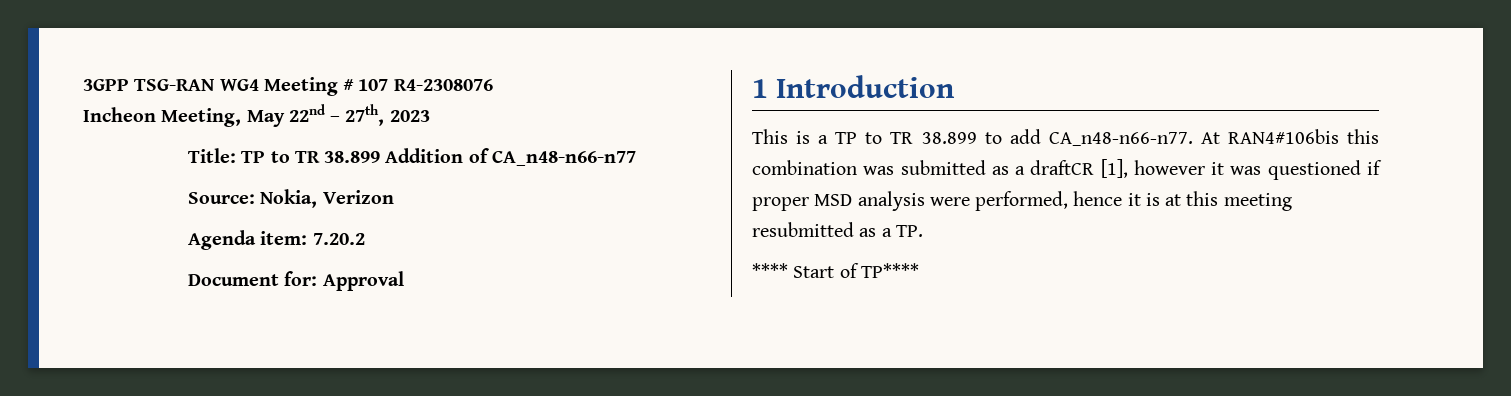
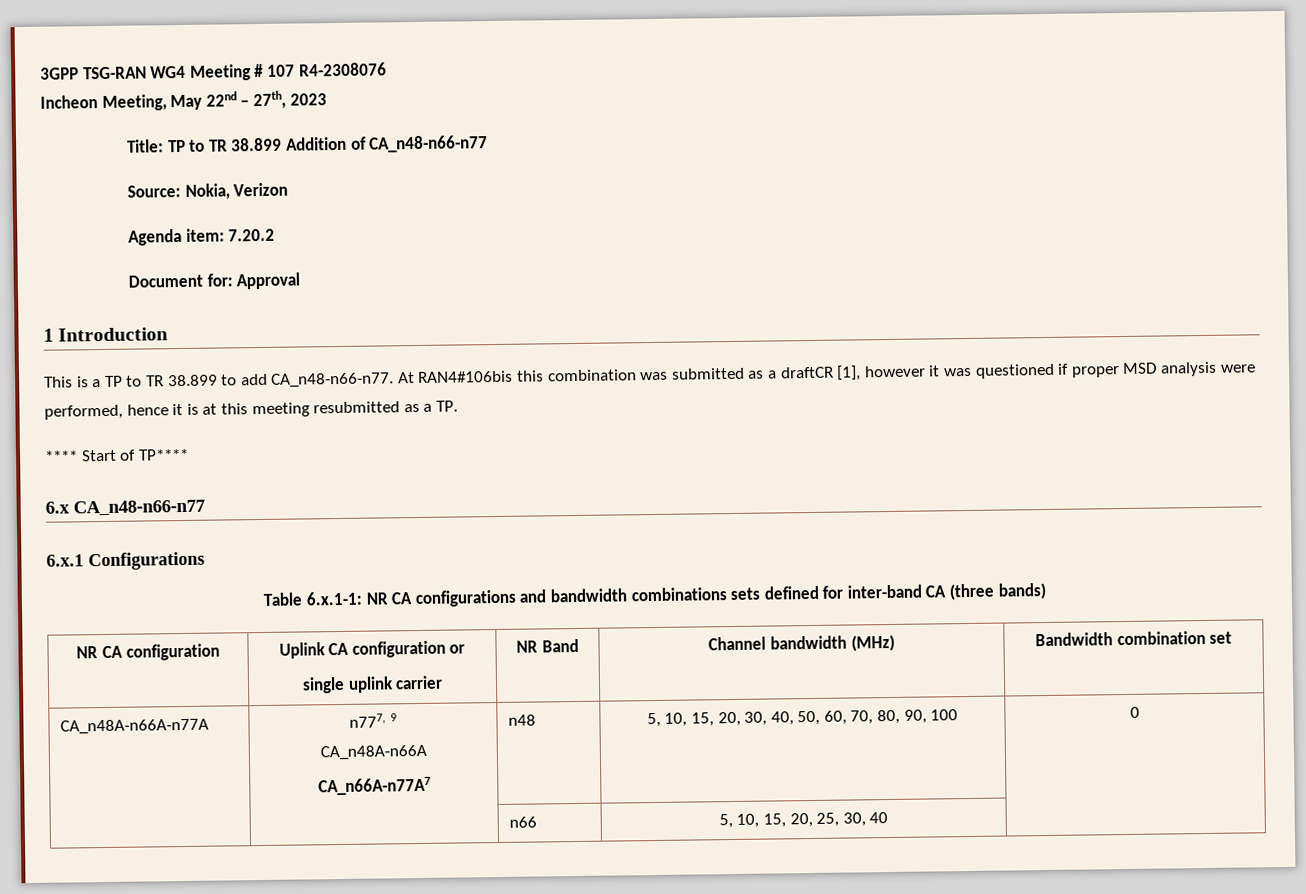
(919, 270) none -> [45,499,205,516] [46,551,205,571] [263,583,1046,608] [76,643,220,661] [278,640,466,659] [301,675,444,694] [516,638,579,653] [708,634,895,652] [1034,630,1233,647] [60,718,210,735] [349,713,397,728] [319,744,427,761] [317,776,431,796] [508,714,537,726] [646,709,959,728] [1129,706,1140,718] [509,816,538,828] [718,812,889,829] // 6.x CA_n48-n66-n77 // 6.x.1 Configurations // Table 6.x.1-1: NR CA configurations and bandwidth combinations sets defined for inter-band CA (three bands) // NR CA configuration | Uplink CA configuration or // single uplink carrier | NR Band | Channel bandwidth (MHz) | Bandwidth combination set // CA_n48A-n66A-n77A | n777, 9 // CA_n48A-n66A // CA_n66A-n77A7 | n48 | 5, 10, 15, 20, 30, 40, 50, 60, 70, 80, 90, 100 | 0 // | | n66 | 5, 10, 15, 20, 25, 30, 40 |

